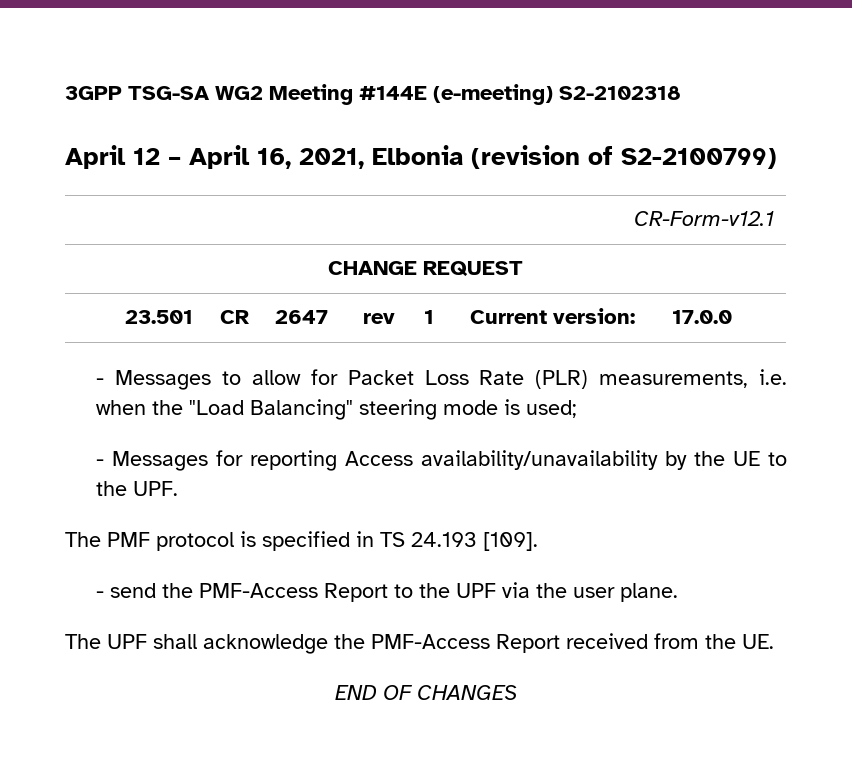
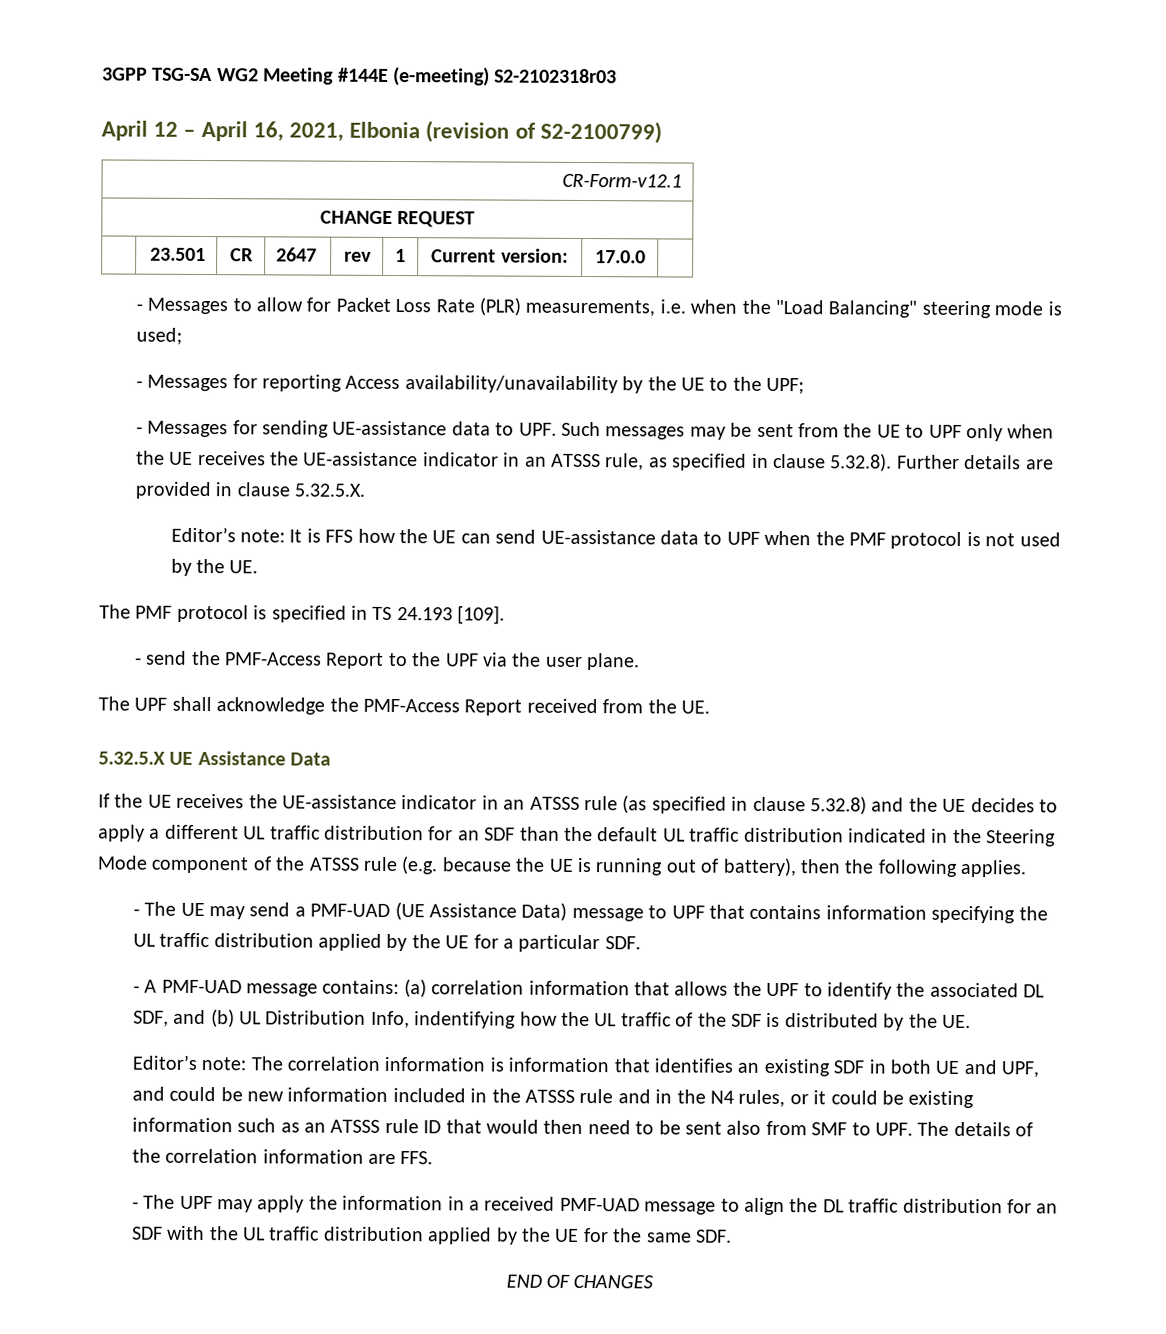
[559,86,681,100] S2-2102318 -> [494,68,618,84] S2-2102318r03
[133,481,179,496] UPF. -> [766,377,805,395] [135,420,1055,442] [135,450,1054,472] [134,481,366,500] [170,526,1061,549] [170,558,259,576] UPF; // - Messages for sending UE-assistance data to UPF. Such messages may be sent from the UE to UPF only when the UE receives the UE-assistance indicator in an ATSSS rule, as specified in clause 5.32.8). Further details are provided in clause 5.32.5.X. // Editor’s note: It is FFS how the UE can send UE-assistance data to UPF when the PMF protocol is not used by the UE.
(774, 641) none -> [98,750,332,766] [98,793,1058,815] [98,824,1057,847] [97,855,1027,878] [132,901,1048,924] [132,932,641,953] [132,979,1046,1000] [132,1009,972,1031] [131,1054,1040,1078] [131,1086,975,1109] [131,1117,1034,1137] [131,1148,434,1165] [131,1194,1059,1216] [130,1225,733,1245] // 5.32.5.X UE Assistance Data // If the UE receives the UE-assistance indicator in an ATSSS rule (as specified in clause 5.32.8) and the UE decides to apply a different UL traffic distribution for an SDF than the default UL traffic distribution indicated in the Steering Mode component of the ATSSS rule (e.g. because the UE is running out of battery), then the following applies. // - The UE may send a PMF-UAD (UE Assistance Data) message to UPF that contains information specifying the UL traffic distribution applied by the UE for a particular SDF. // - A PMF-UAD message contains: (a) correlation information that allows the UPF to identify the associated DL SDF, and (b) UL Distribution Info, indentifying how the UL traffic of the SDF is distributed by the UE. // Editor’s note: The correlation information is information that identifies an existing SDF in both UE and UPF, and could be new information included in the ATSSS rule and in the N4 rules, or it could be existing information such as an ATSSS rule ID that would then need to be sent also from SMF to UPF. The details of the correlation information are FFS. // - The UPF may apply the information in a received PMF-UAD message to align the DL traffic distribution for an SDF with the UL traffic distribution applied by the UE for the same SDF.

